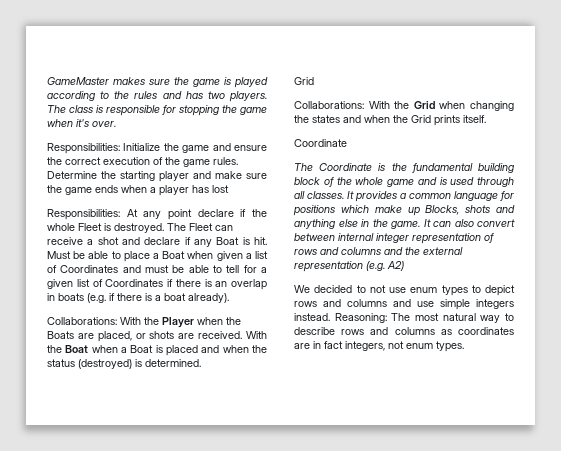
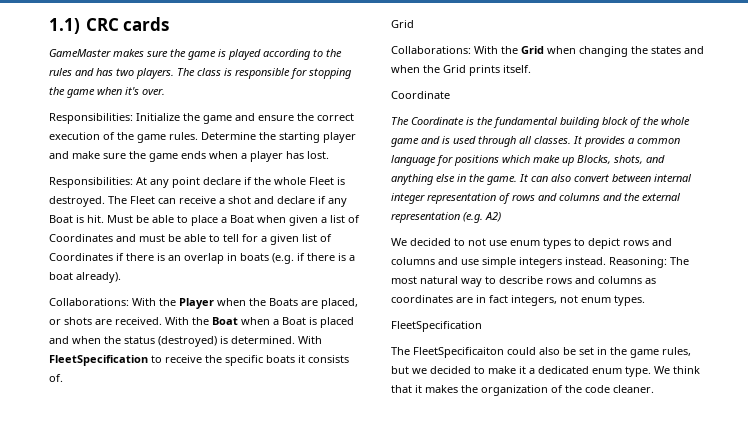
(47, 81) none -> [49,17,170,34] 1.1) CRC cards //
[212,185,229,193] lost -> [307,151,329,159] lost.
(201, 363) none -> [298,336,322,344] [49,355,349,366] [49,374,63,382] With FleetSpecification to receive the specific boats it consists of.
[465,205,491,213] shots -> [614,155,643,164] shots,
(464, 346) none -> [391,321,482,332] [391,347,691,358] [391,366,700,377] [391,385,654,396] // FleetSpecification // The FleetSpecificaiton could also be set in the game rules, but we decided to make it a dedicated enum type. We think that it makes the organization of the code cleaner.

